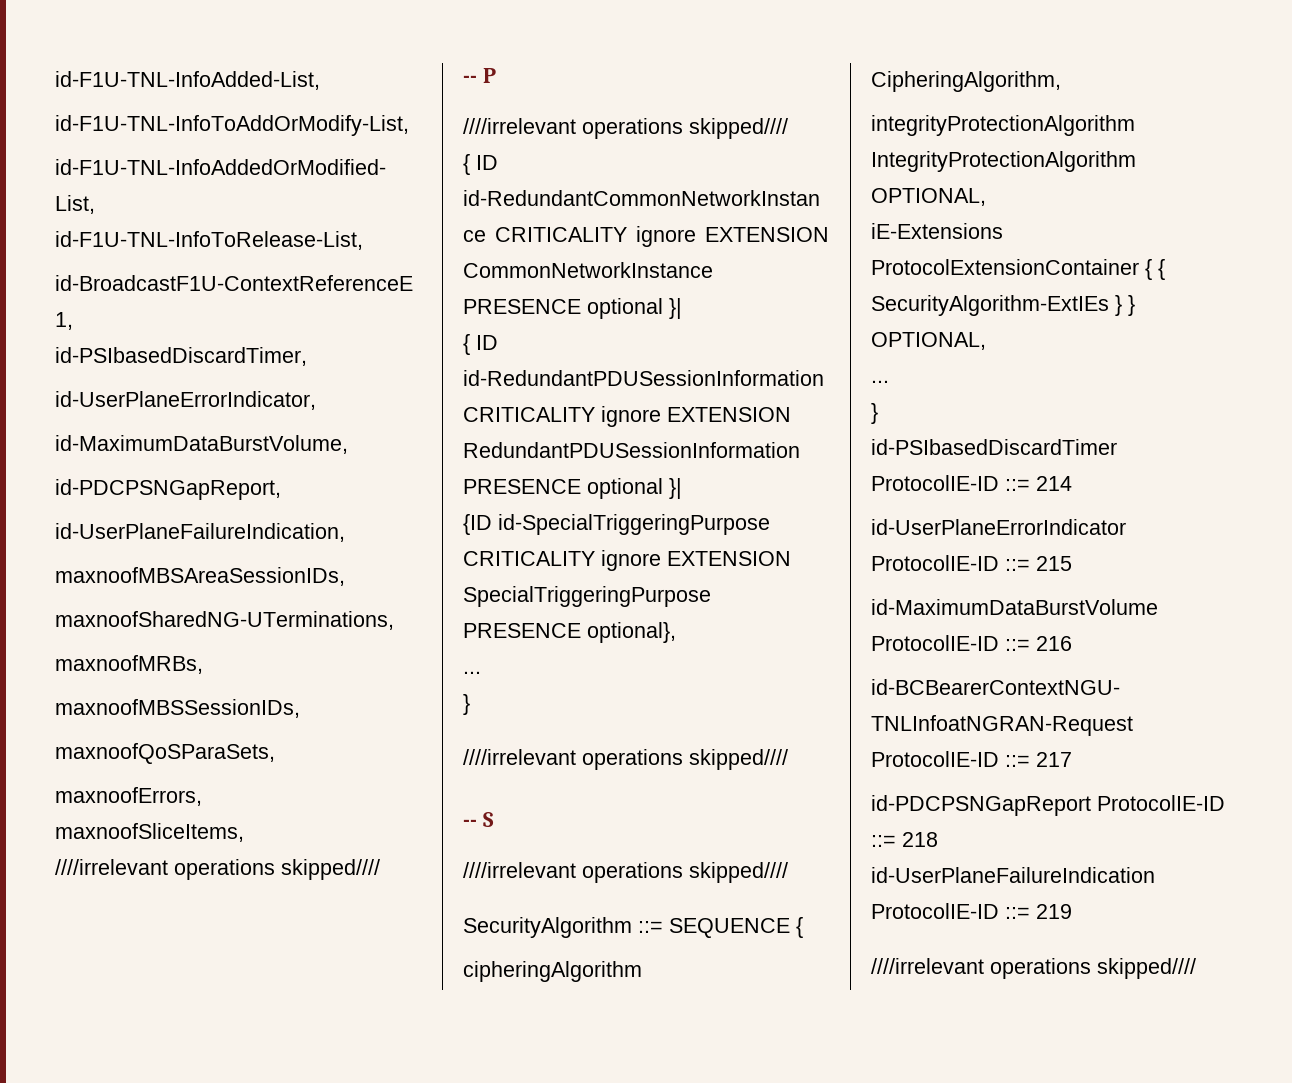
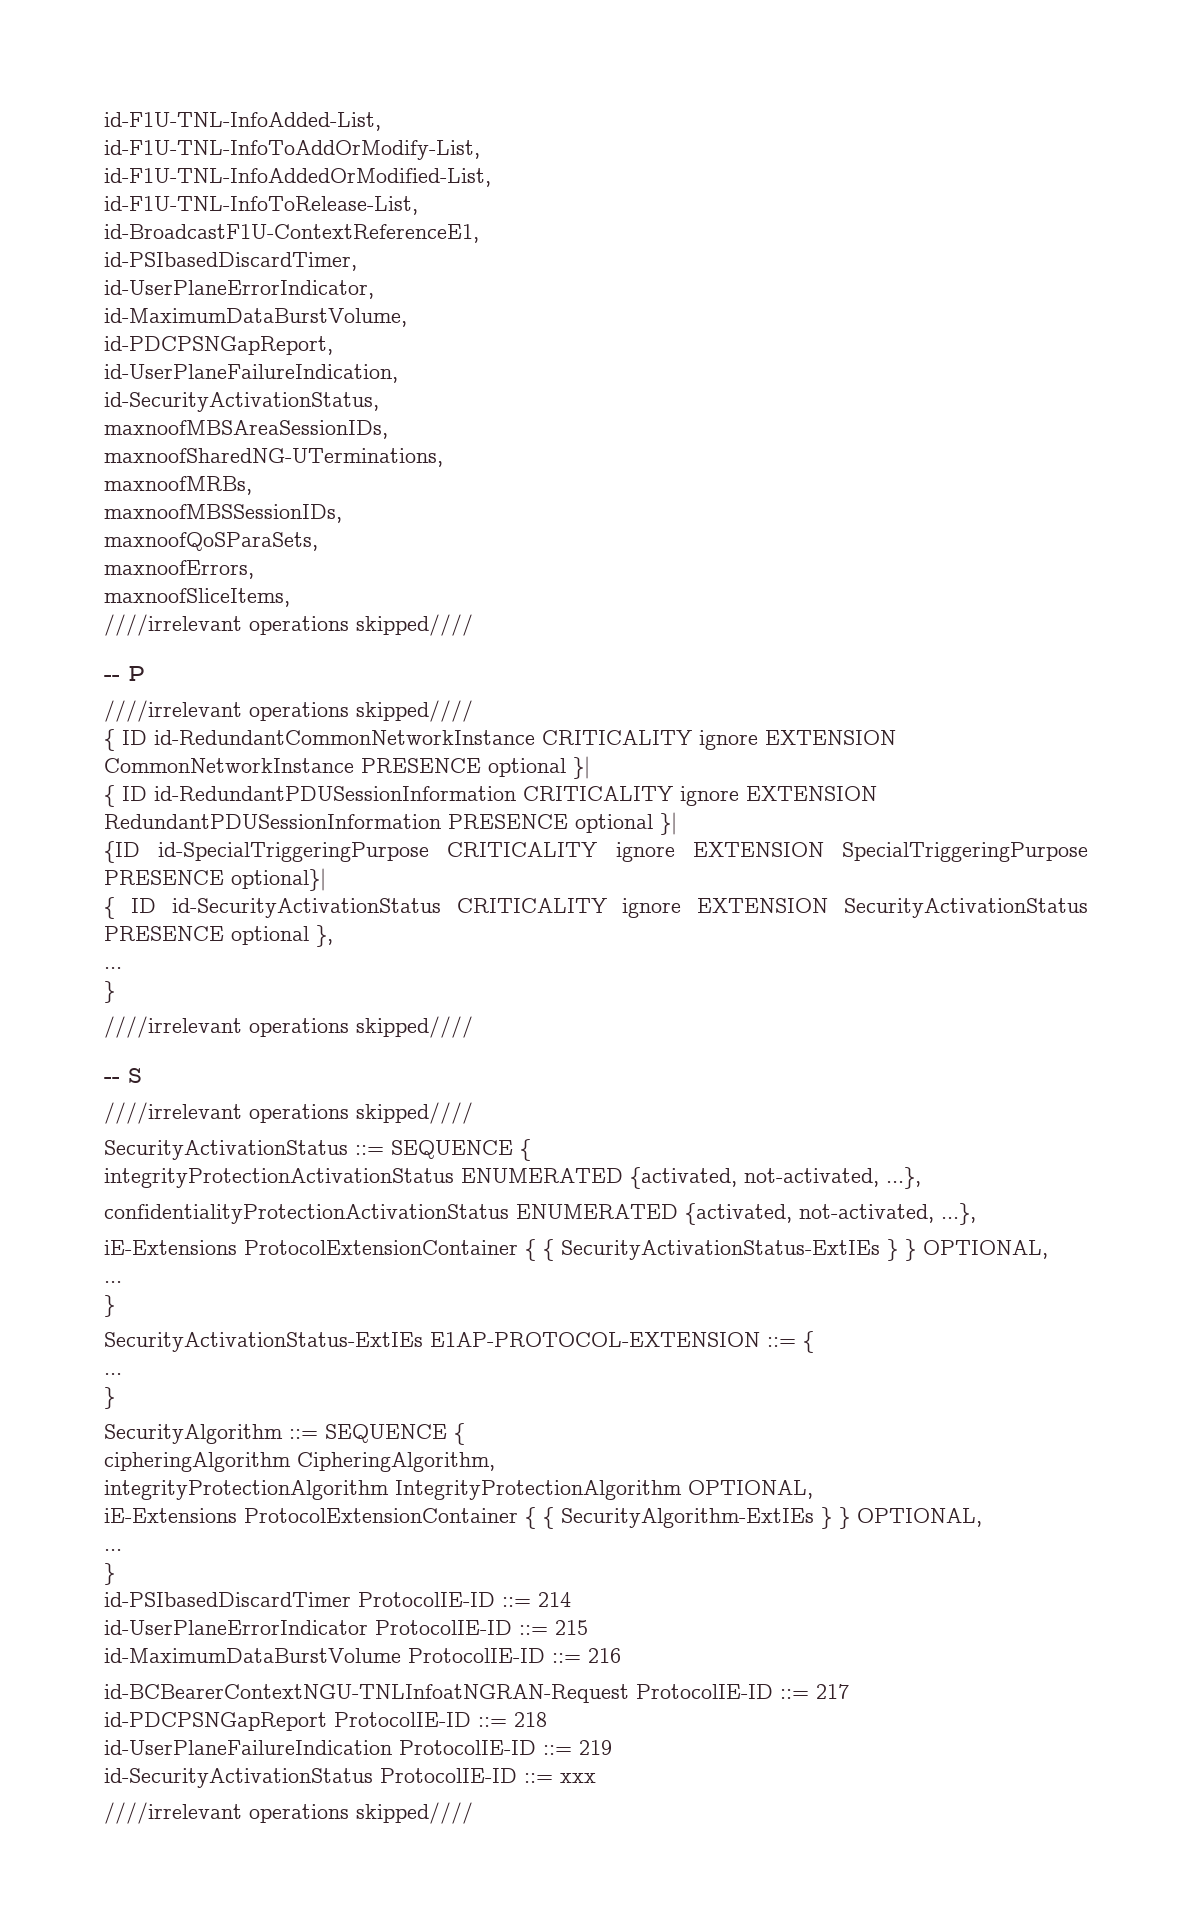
(345, 532) none -> [104,392,379,412] // id-SecurityActivationStatus,
[587,622,676,643] optional}, -> [231,868,326,891] [104,897,1088,919] [104,925,333,947] optional}| // { ID id-SecurityActivationStatus CRITICALITY ignore EXTENSION SecurityActivationStatus PRESENCE optional },
(788, 872) none -> [104,1139,531,1161] [104,1167,921,1189] [104,1203,976,1225] [104,1239,1048,1261] [104,1281,122,1283] [104,1295,115,1317] [104,1331,814,1353] [104,1373,122,1375] [104,1387,115,1409] // SecurityActivationStatus ::= SEQUENCE { // integrityProtectionActivationStatus ENUMERATED {activated, not-activated, ...}, // confidentialityProtectionActivationStatus ENUMERATED {activated, not-activated, ...}, // iE-Extensions ProtocolExtensionContainer { { SecurityActivationStatus-ExtIEs } } OPTIONAL, // ... // } // SecurityActivationStatus-ExtIEs E1AP-PROTOCOL-EXTENSION ::= { // ... // }
(1072, 911) none -> [104,1768,596,1788] // id-SecurityActivationStatus ProtocolIE-ID ::= xxx

